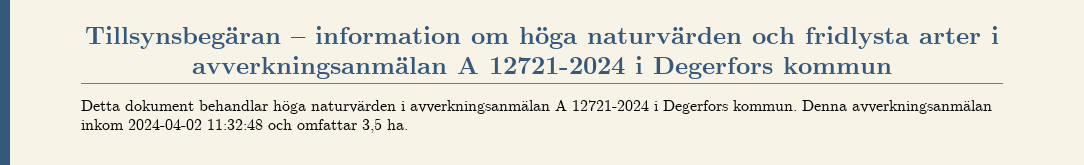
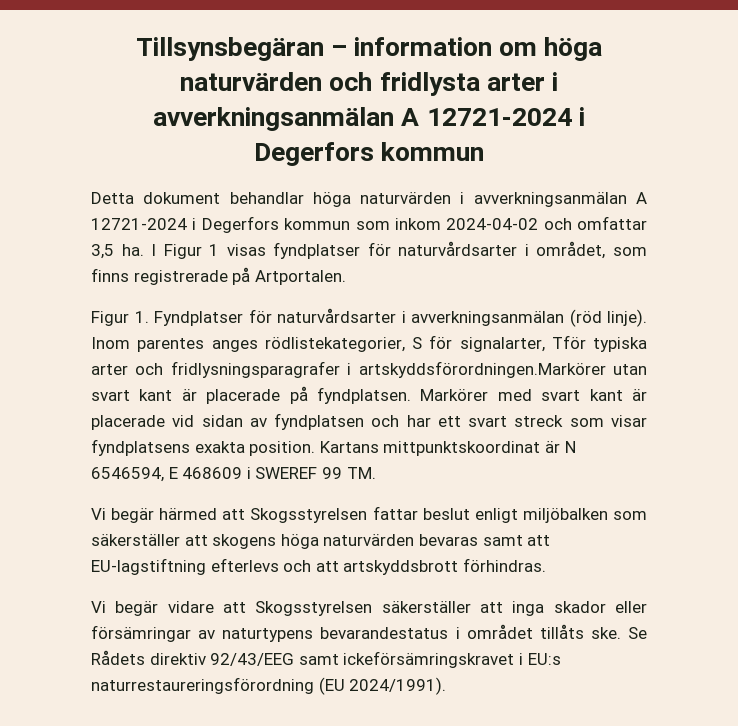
[733,100,992,114] kommun. Denna avverkningsanmälan -> [284,218,390,230] kommun som
[207,119,263,130] 11:32:48 -> (539, 224) none
(408, 124) none -> [151,241,647,259] [91,267,346,285] [91,308,647,327] [91,335,647,352] [91,361,647,378] [91,386,647,404] [91,413,647,430] [91,439,576,456] [91,467,376,482] [91,506,647,523] [91,534,551,549] [91,558,546,575] [91,601,647,616] [91,624,647,642] [91,650,561,668] [91,677,447,695] I Figur 1 visas fyndplatser för naturvårdsarter i området, som finns registrerade på Artportalen. // Figur 1. Fyndplatser för naturvårdsarter i avverkningsanmälan (röd linje). Inom parentes anges rödlistekategorier, S för signalarter, Tför typiska arter och fridlysningsparagrafer i artskyddsförordningen.Markörer utan svart kant är placerade på fyndplatsen. Markörer med svart kant är placerade vid sidan av fyndplatsen och har ett svart streck som visar fyndplatsens exakta position. Kartans mittpunktskoordinat är N 6546594, E 468609 i SWEREF 99 TM. // Vi begär härmed att Skogsstyrelsen fattar beslut enligt miljöbalken som säkerställer att skogens höga naturvärden bevaras samt att EU-lagstiftning efterlevs och att artskyddsbrott förhindras. // Vi begär vidare att Skogsstyrelsen säkerställer att inga skador eller försämringar av naturtypens bevarandestatus i området tillåts ske. Se Rådets direktiv 92/43/EEG samt ickeförsämringskravet i EU:s naturrestaureringsförordning (EU 2024/1991).

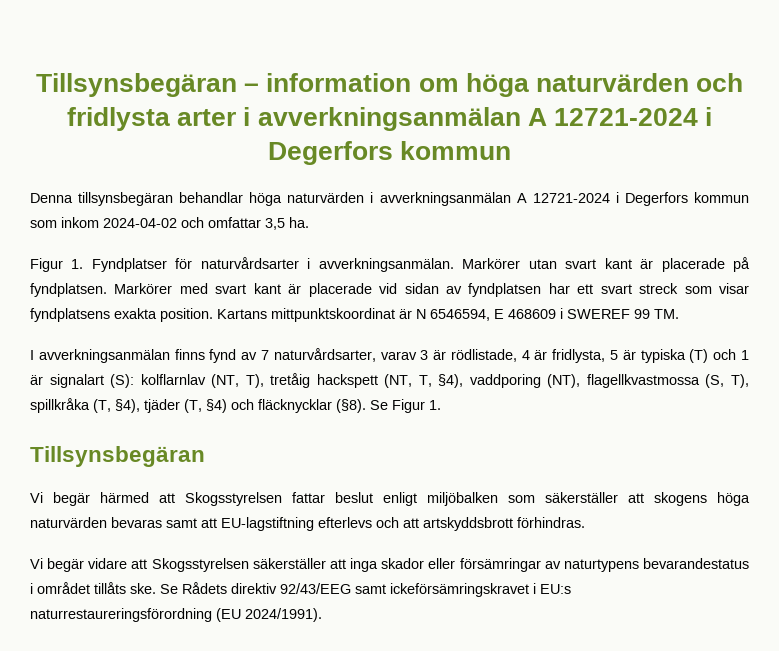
[91,192,221,204] Detta dokument -> [30,192,174,206] Denna tillsynsbegäran
[151,241,647,259] [91,267,346,285] I Figur 1 visas fyndplatser för naturvårdsarter i området, som finns registrerade på Artportalen. -> (309, 222) none
[411,309,647,327] [91,335,647,352] [91,361,606,378] avverkningsanmälan (röd linje). Inom parentes anges rödlistekategorier, S för signalarter, Tför typiska arter och fridlysningsparagrafer i artskyddsförordningen.Markörer -> [318,258,521,272] avverkningsanmälan. Markörer
[371,415,400,427] och -> (542, 290) none
(376, 473) none -> [30,348,749,363] [30,373,749,388] [30,398,441,413] [30,446,205,467] // I avverkningsanmälan finns fynd av 7 naturvårdsarter, varav 3 är rödlistade, 4 är fridlysta, 5 är typiska (T) och 1 är signalart (S): kolflarnlav (NT, T), tretåig hackspett (NT, T, §4), vaddporing (NT), flagellkvastmossa (S, T), spillkråka (T, §4), tjäder (T, §4) och fläcknycklar (§8). Se Figur 1. // Tillsynsbegäran

